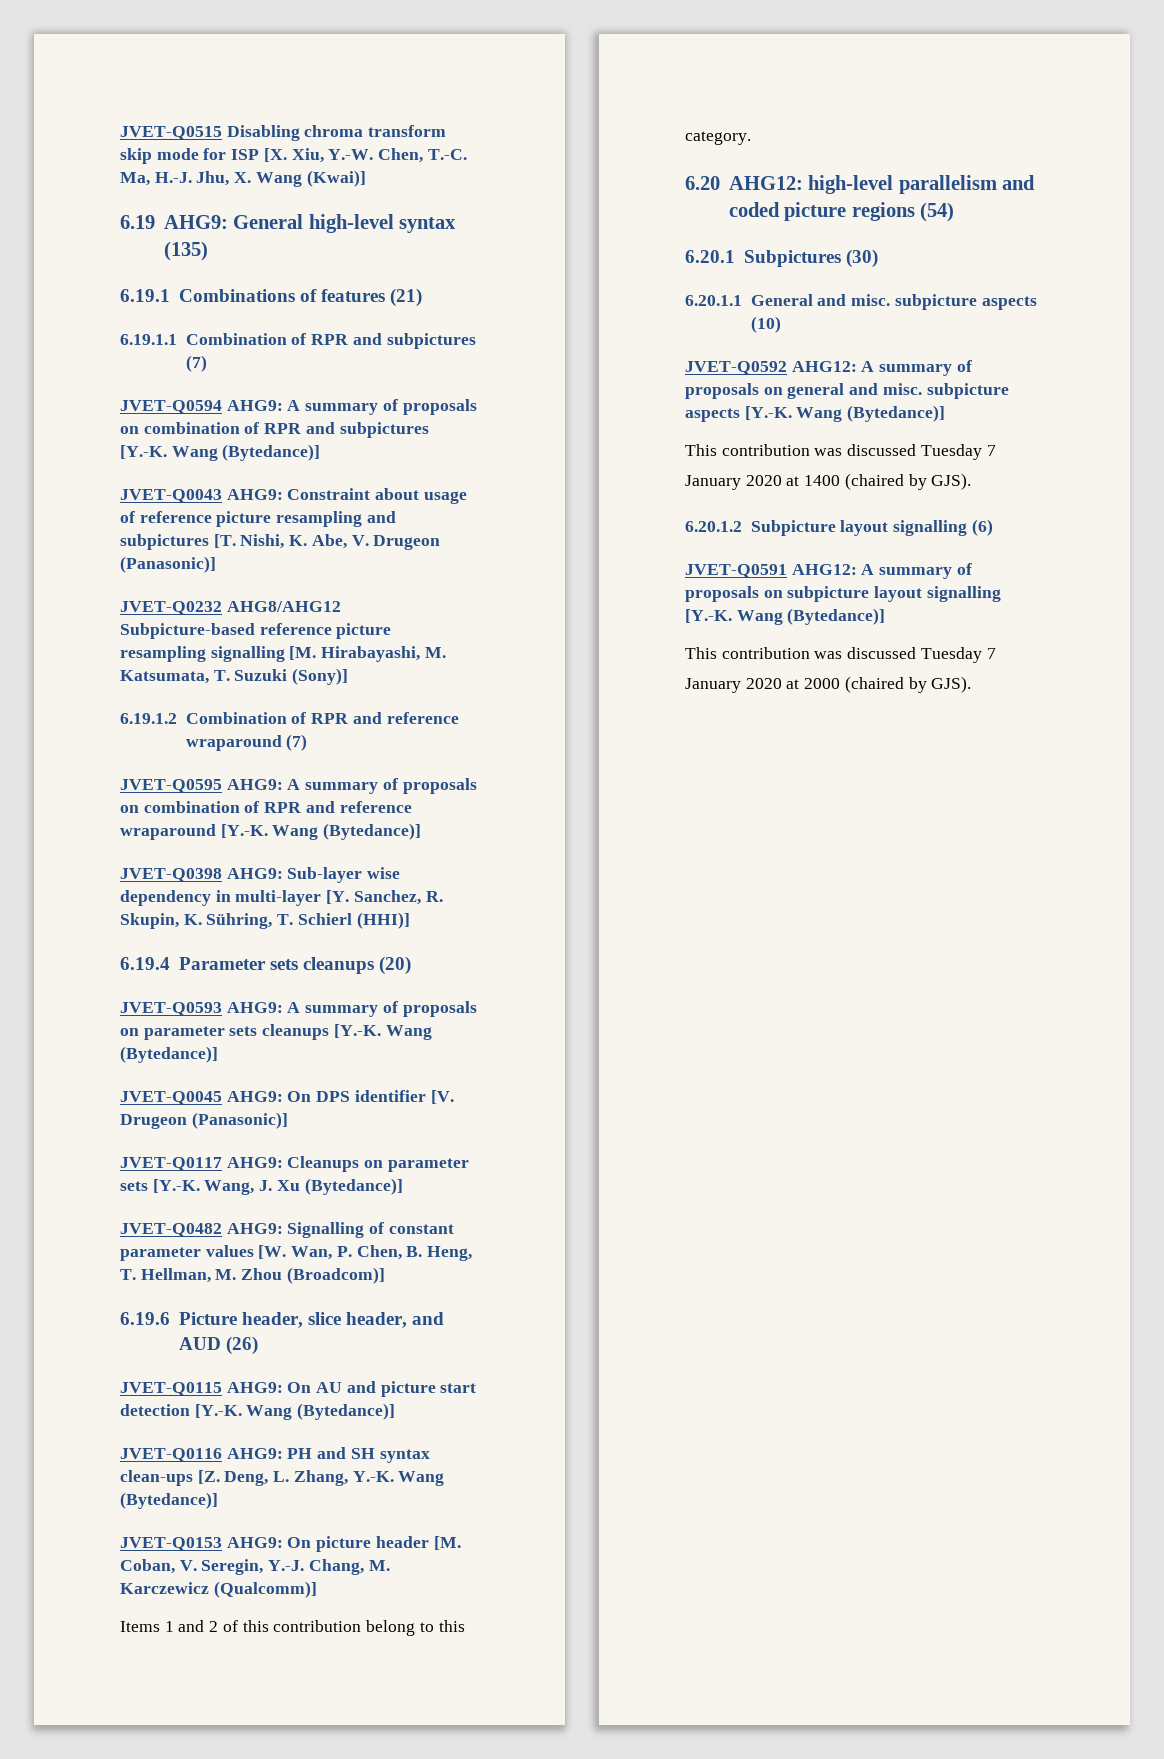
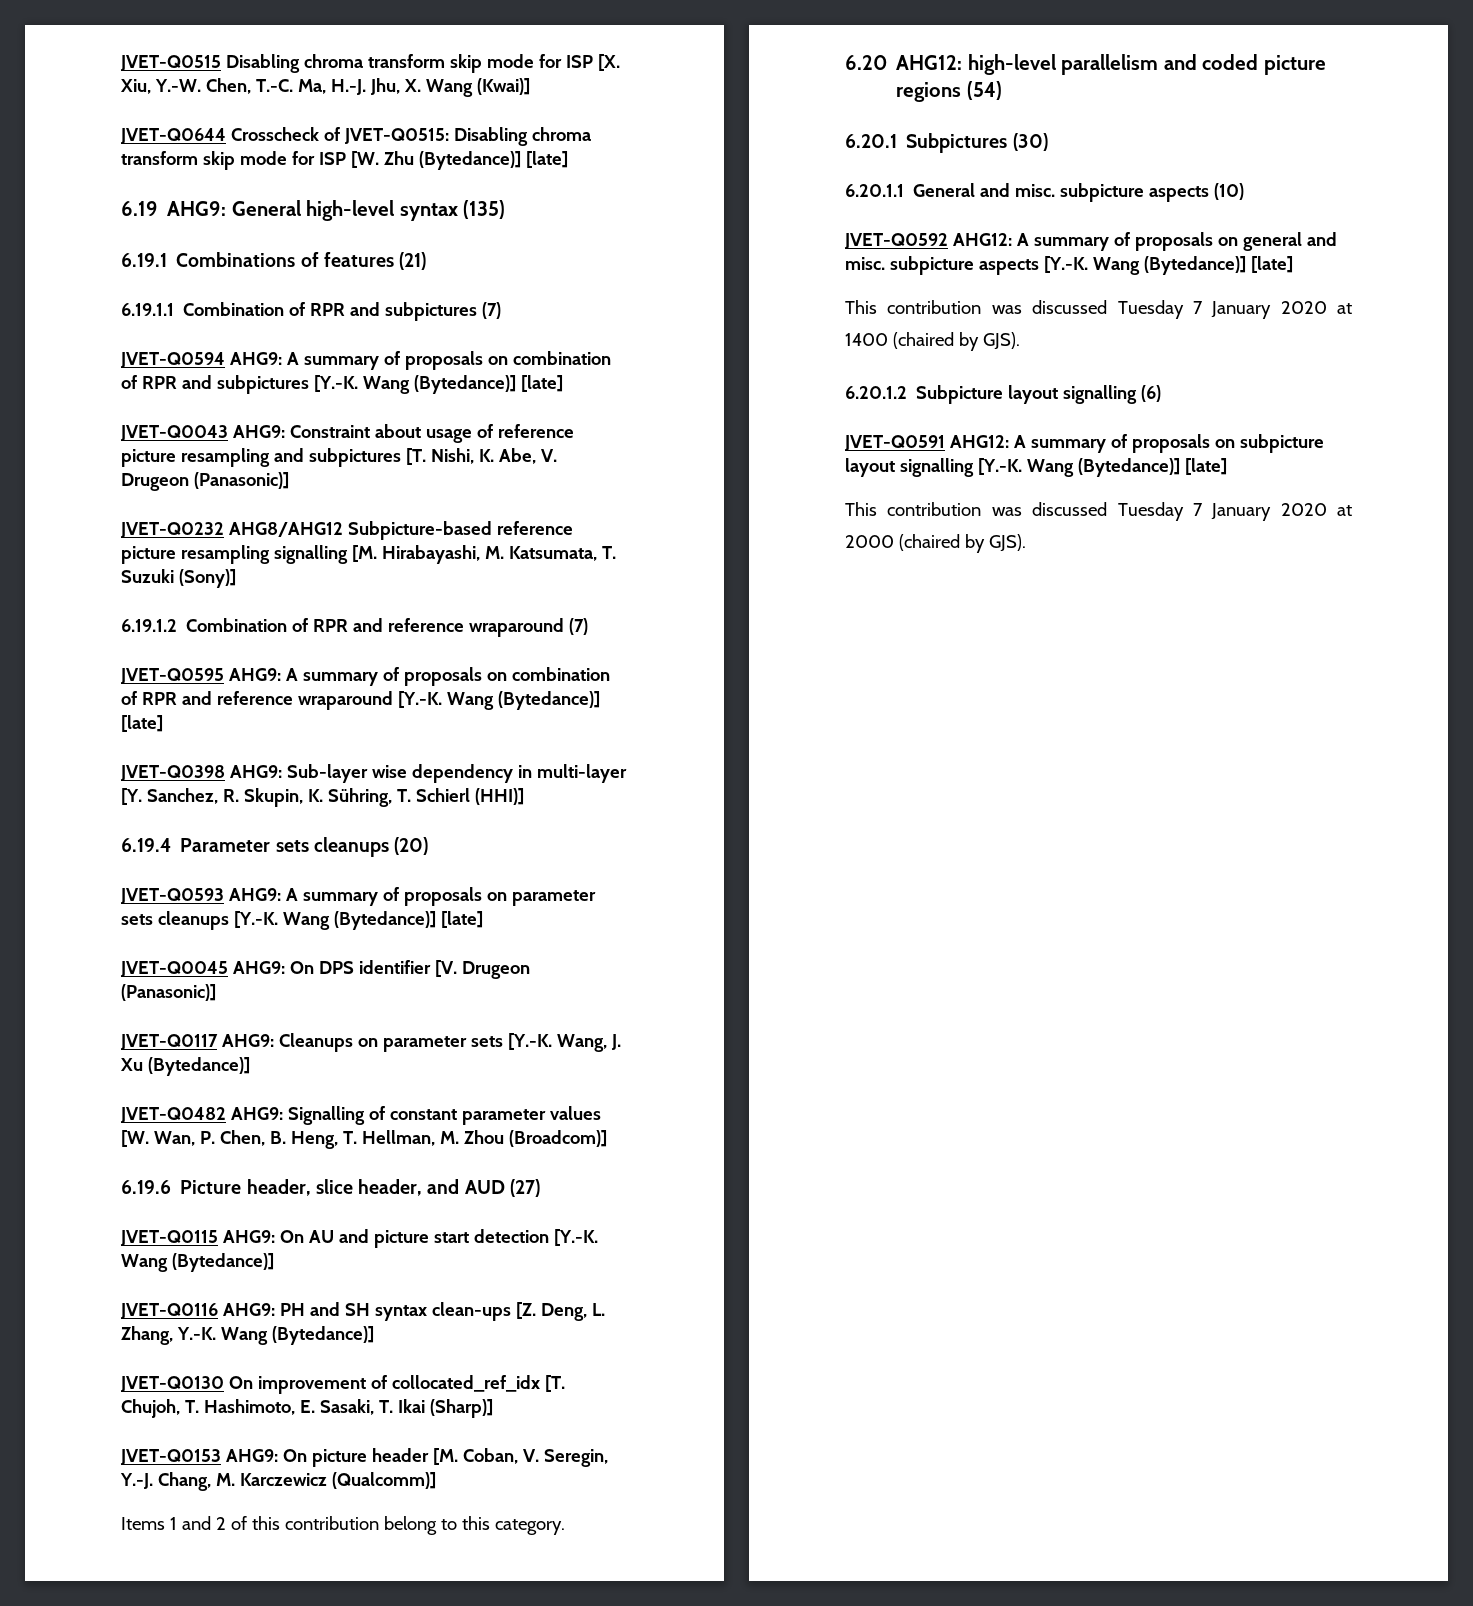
(366, 178) none -> [120,127,591,146] [121,151,568,170] // JVET-Q0644 Crosscheck of JVET-Q0515: Disabling chroma transform skip mode for ISP [W. Zhu (Bytedance)] [late]
(321, 452) none -> [520,375,563,392] [late]
(422, 831) none -> [121,715,163,732] [late]
(218, 1054) none -> [440,911,483,928] [late]
[225,1336,258,1355] (26) -> [509,1179,540,1197] (27)
(218, 1500) none -> [120,1375,565,1394] [121,1399,493,1418] // JVET-Q0130 On improvement of collocated_ref_idx [T. Chujoh, T. Hashimoto, E. Sasaki, T. Ikai (Sharp)]
(946, 413) none -> [1250,256,1293,273] [late]
(886, 616) none -> [1184,458,1227,475] [late]

